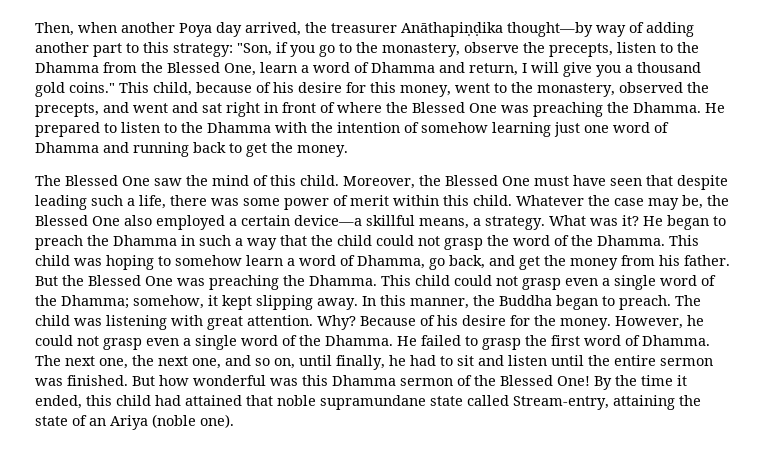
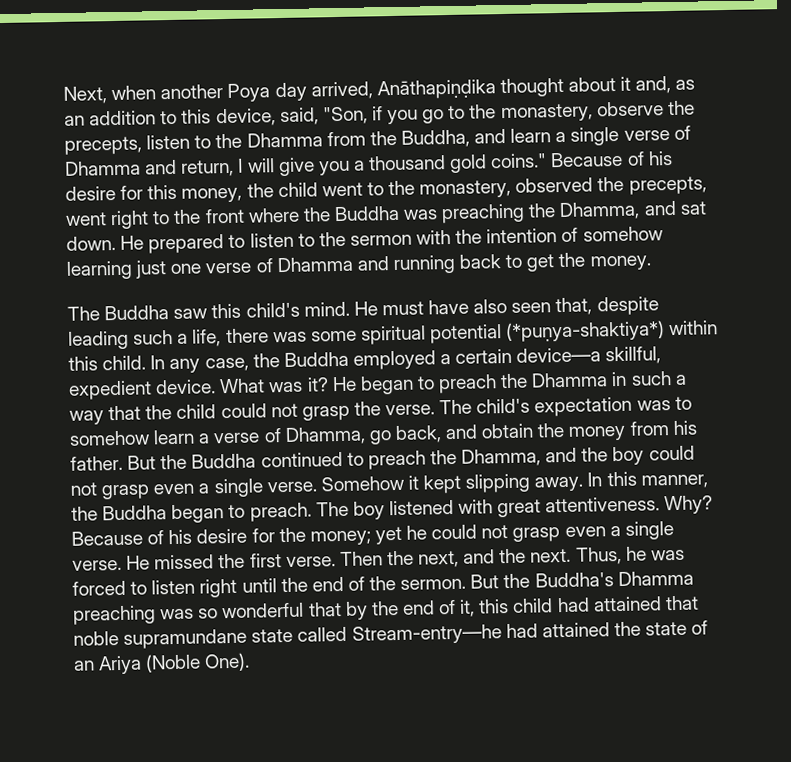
[35,22,74,36] Then, -> [63,86,107,104] Next,
[305,22,694,37] [35,42,233,57] the treasurer Anāthapiṇḍika thought—by way of adding another part to this strategy: -> [376,75,696,100] [64,107,319,127] Anāthapiṇḍika thought about it and, as an addition to this device, said,
[167,62,350,76] Blessed One, learn a word -> [400,126,670,148] Buddha, and learn a single verse
[119,82,252,96] This child, because -> [550,151,624,168] Because
(451, 91) none -> [246,182,318,198] the child
[103,102,701,117] and went and sat right in front of where the Blessed One was preaching the Dhamma. -> [65,200,707,230] [66,236,116,251] went right to the front where the Buddha was preaching the Dhamma, and sat down.
[207,122,271,133] Dhamma -> [349,234,412,246] sermon
[613,122,650,133] word -> [205,262,253,274] verse
[65,175,673,189] Blessed One saw the mind of this child. Moreover, the Blessed One must have seen that -> [104,297,593,321] Buddha saw this child's mind. He must have also seen that,
[284,195,729,210] [35,215,545,230] power of merit within this child. Whatever the case may be, the Blessed One also employed a certain device—a skillful means, a strategy. -> [360,320,719,345] [68,346,662,374] [68,379,217,400] spiritual potential (*puṇya-shaktiya*) within this child. In any case, the Buddha employed a certain device—a skillful, expedient device.
[513,235,699,246] [35,255,154,270] word of the Dhamma. This child was hoping -> [385,396,671,417] verse. The child's expectation was
[299,255,336,266] word -> [213,432,261,444] verse
[519,256,540,270] get -> [481,423,535,439] obtain
[88,275,716,290] [35,295,204,309] Blessed One was preaching the Dhamma. This child could not grasp even a single word of the Dhamma; somehow, -> [191,445,695,470] [70,475,404,500] Buddha continued to preach the Dhamma, and the boy could not grasp even a single verse. Somehow
[35,315,167,330] child was listening -> [352,499,454,520] boy listened
[247,315,313,326] attention. -> [545,496,661,513] attentiveness.
[560,316,683,330] money. However, -> [309,526,402,546] money; yet
[241,335,710,350] [35,355,713,370] [35,375,687,390] [35,395,82,409] word of the Dhamma. He failed to grasp the first word of Dhamma. The next one, the next one, and so on, until finally, he had to sit and listen until the entire sermon was finished. But how wonderful was this Dhamma sermon of the Blessed One! By the time it ended, -> [72,546,685,571] [72,570,694,598] [73,599,476,625] verse. He missed the first verse. Then the next, and the next. Thus, he was forced to listen right until the end of the sermon. But the Buddha's Dhamma preaching was so wonderful that by the end of it,
[513,395,675,410] Stream-entry, attaining -> [351,622,610,645] Stream-entry—he had attained
[152,414,234,428] (noble one). -> [145,652,251,673] (Noble One).

